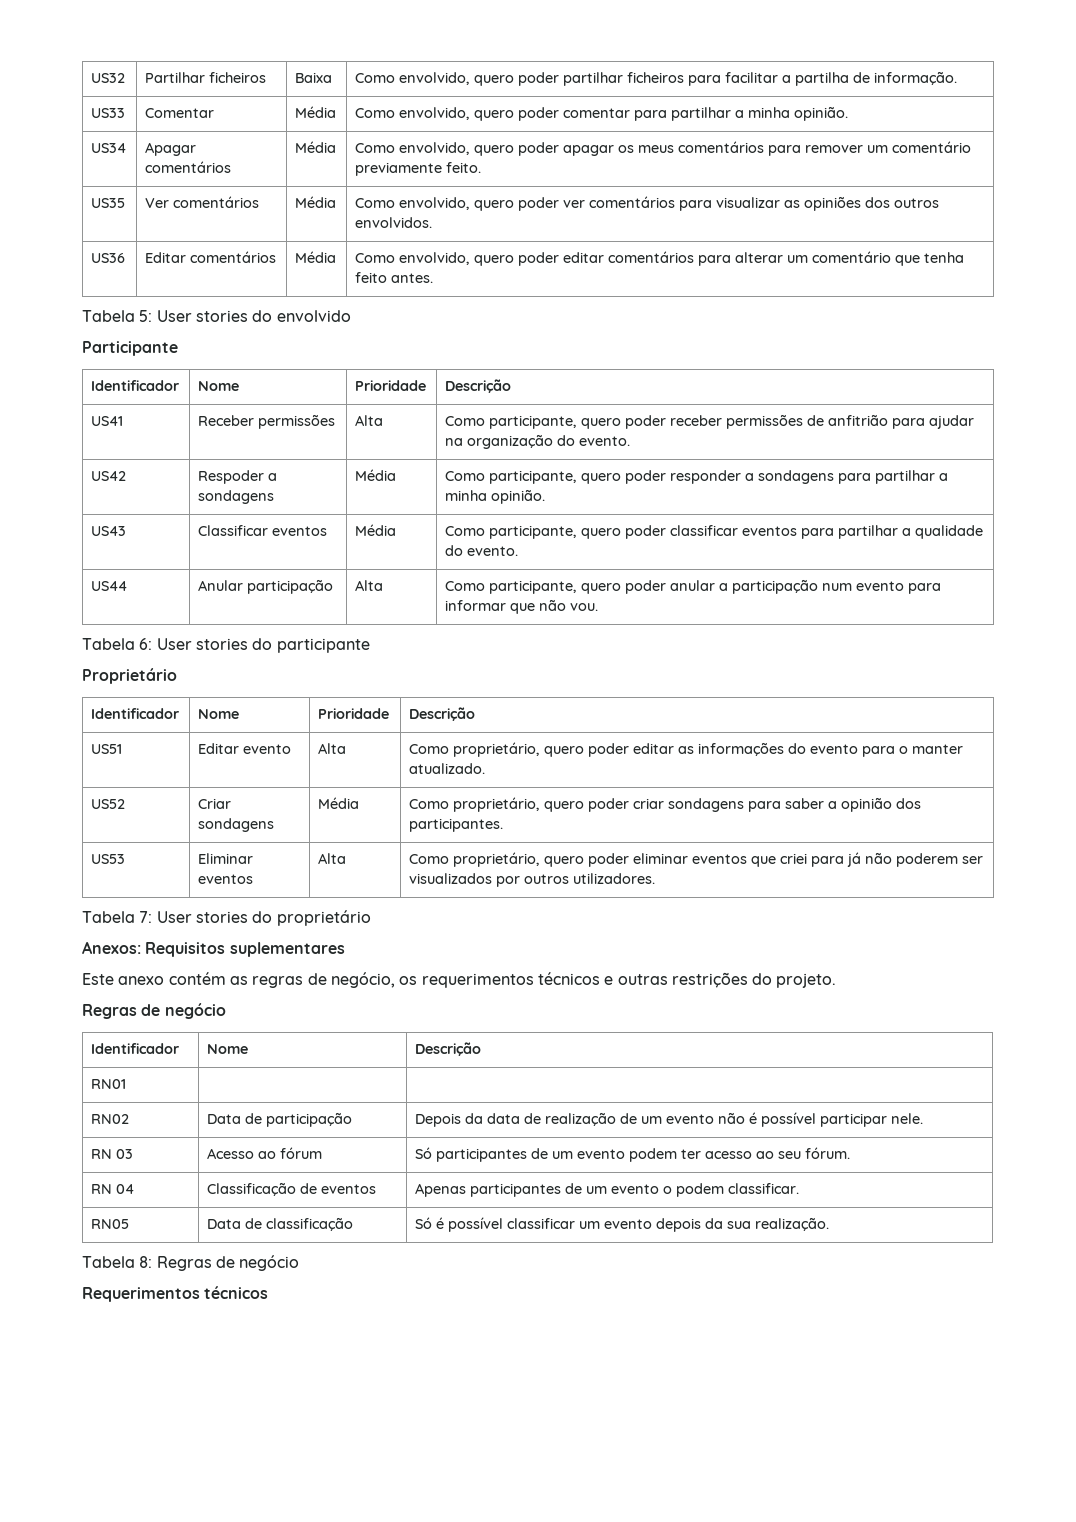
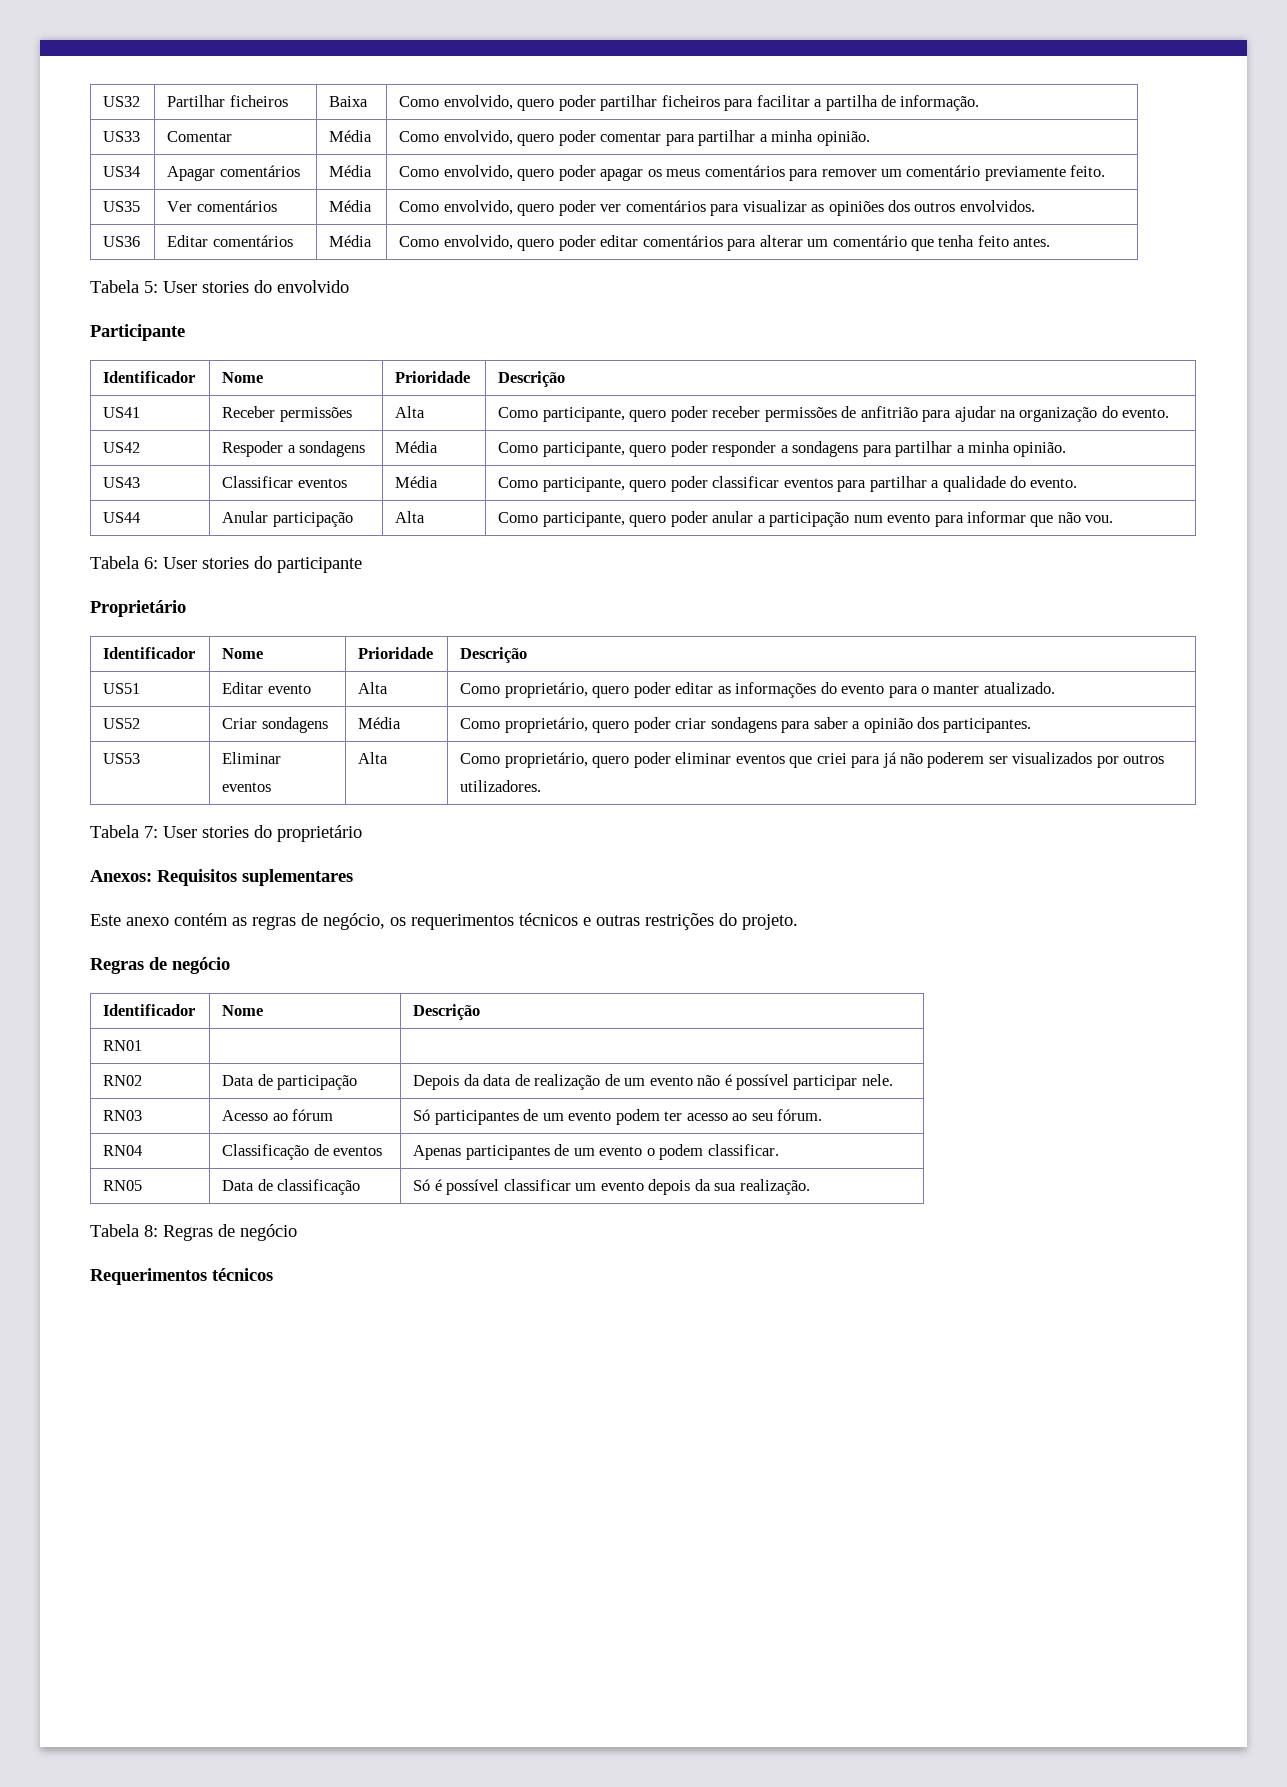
[91,1149,134,1159] RN 03 -> [103,1110,143,1121] RN03
[91,1184,135,1194] RN 04 -> [103,1145,143,1156] RN04

